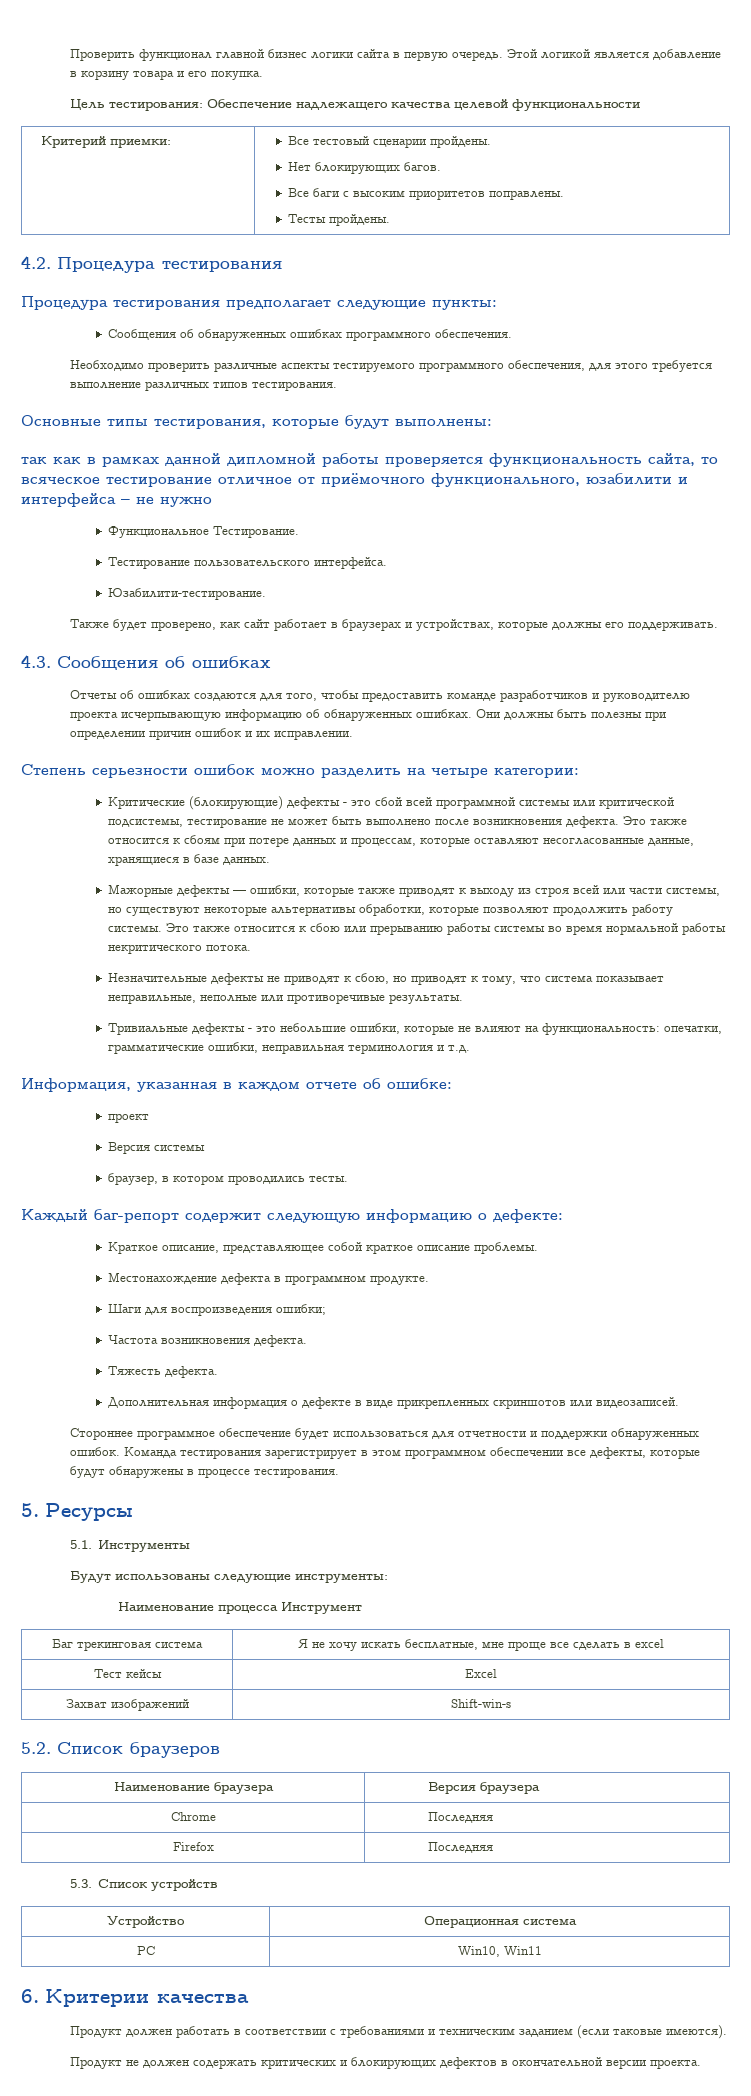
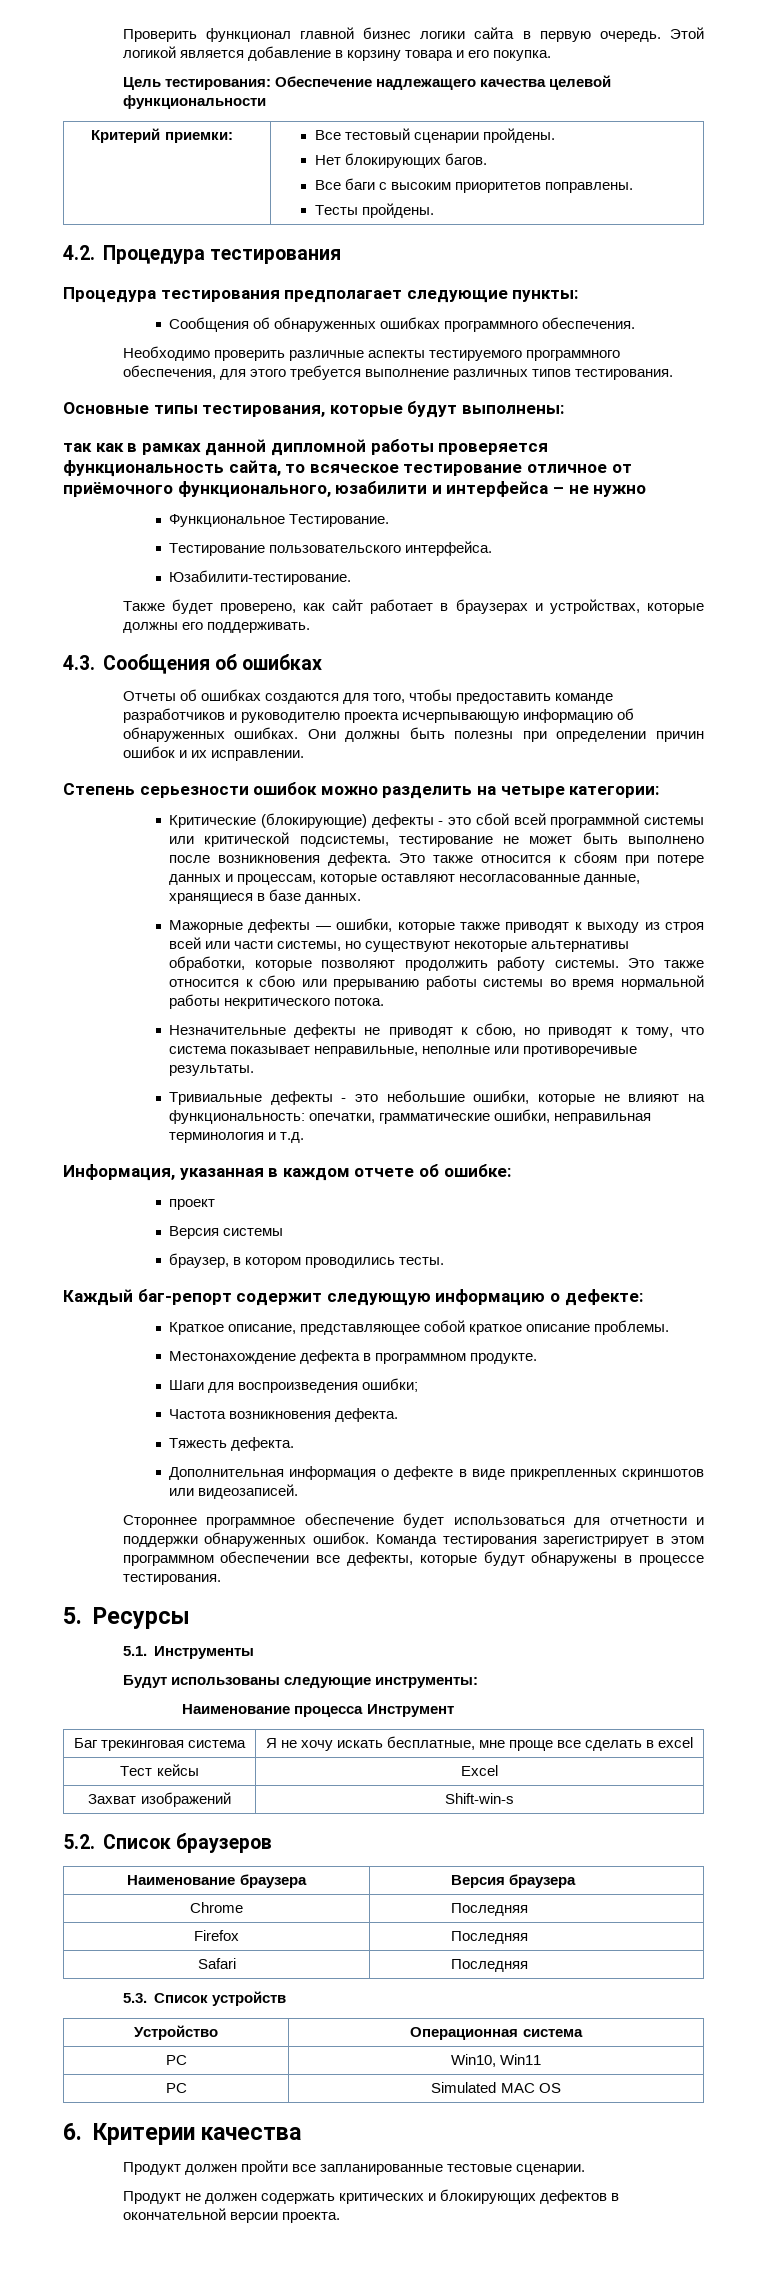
(493, 1847) none -> [197,1958,236,1969] [451,1959,529,1972] // Safari | Последняя
(542, 1950) none -> [165,2083,187,2093] [431,2082,561,2093] // PC | Simulated MAC OS
[175,2025,727,2039] работать в соответствии с требованиями и техническим заданием (если таковые имеются). -> [240,2160,586,2175] пройти все запланированные тестовые сценарии.

